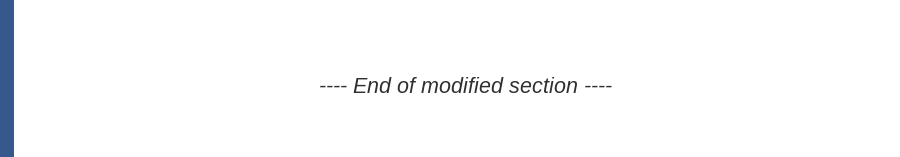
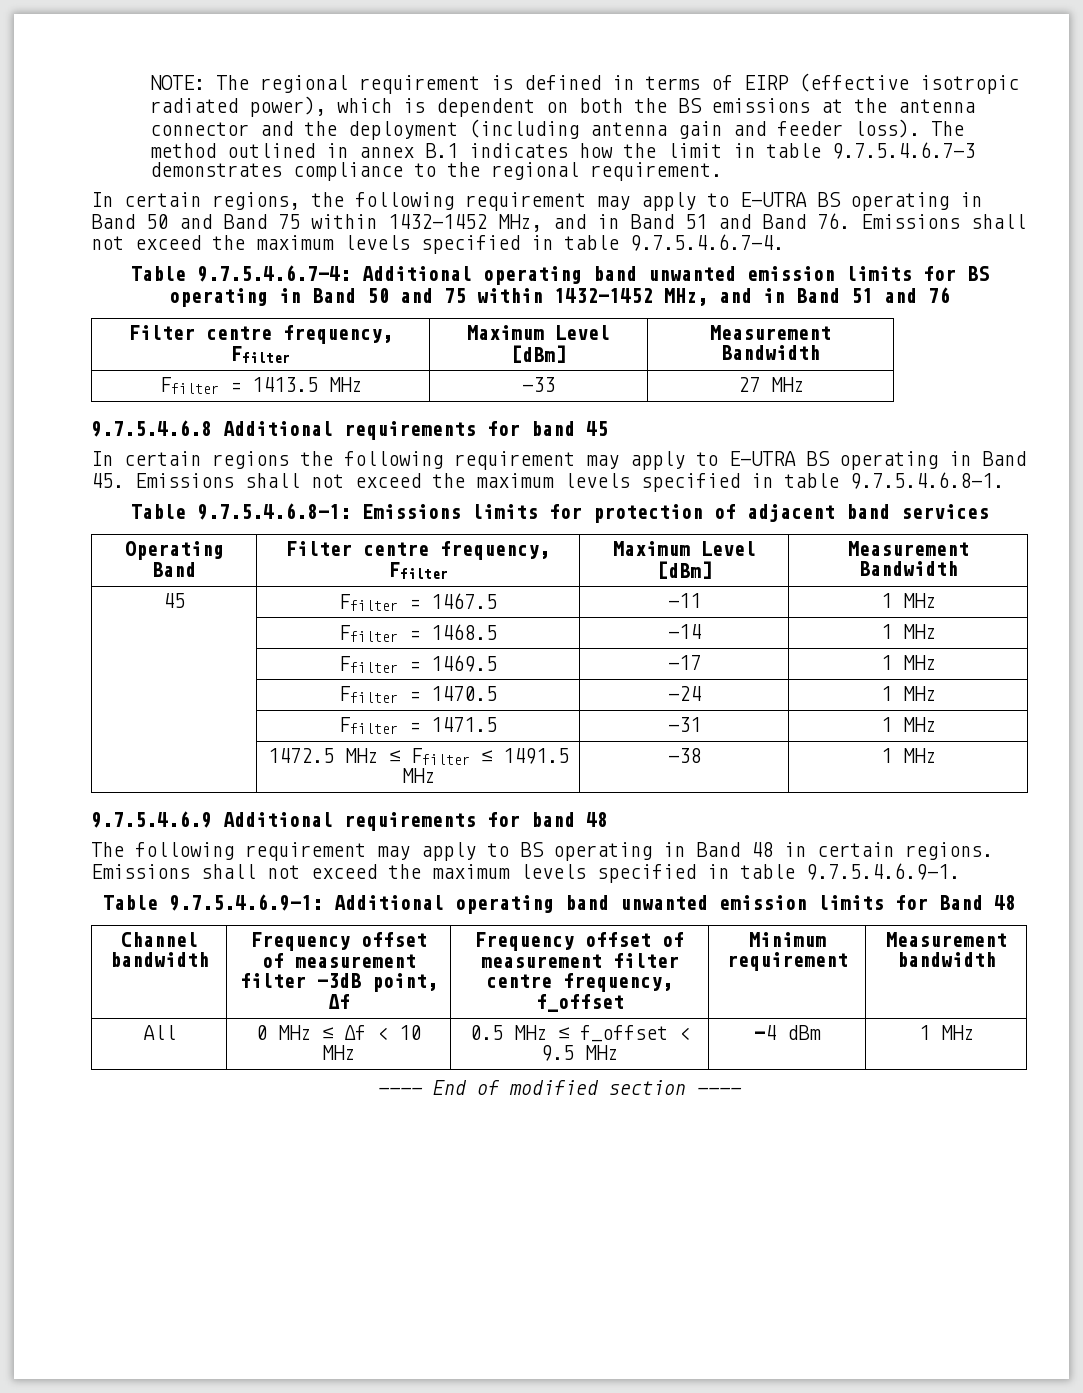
(319, 89) none -> [149,73,1019,94] [149,96,975,117] [149,119,964,140] [149,142,975,159] [149,162,722,181] [91,192,982,211] [91,213,1026,232] [91,234,784,254] [130,265,989,285] [169,287,950,307] [128,325,393,344] [231,346,290,363] [467,325,610,340] [511,345,566,363] [709,325,831,340] [720,345,820,360] [159,377,362,394] [522,377,555,392] [737,377,804,392] [91,420,608,440] [91,451,1026,470] [91,472,1004,492] [130,503,989,523] [124,541,224,560] [152,562,196,577] [286,541,550,560] [388,562,448,579] [612,541,756,556] [656,561,712,579] [847,541,969,556] [858,561,958,576] [163,593,185,608] [339,593,497,611] [667,593,701,608] [880,593,936,608] [339,624,497,642] [667,624,701,639] [880,624,936,639] [339,655,497,673] [667,655,701,670] [880,655,936,670] [339,686,497,703] [667,686,701,701] [880,686,936,701] [339,717,497,734] [667,717,701,732] [880,717,936,732] [267,748,569,765] [401,768,435,783] [667,748,701,763] [880,748,936,763] [91,811,608,831] [91,842,993,861] [91,863,960,883] [103,894,1016,914] [120,932,198,947] [109,952,209,967] [250,932,427,951] [261,953,416,968] [239,973,438,992] [327,994,350,1009] [475,932,684,951] [480,953,679,968] [486,973,673,992] [535,994,624,1012] [748,932,826,947] [726,952,848,971] [885,932,1007,947] [896,952,996,967] [142,1025,176,1040] [256,1025,421,1040] [322,1045,355,1060] [469,1025,690,1042] [541,1045,618,1061] [753,1025,821,1040] [918,1025,974,1040] NOTE: The regional requirement is defined in terms of EIRP (effective isotropic radiated power), which is dependent on both the BS emissions at the antenna connector and the deployment (including antenna gain and feeder loss). The method outlined in annex B.1 indicates how the limit in table 9.7.5.4.6.7-3 demonstrates compliance to the regional requirement. // In certain regions, the following requirement may apply to E-UTRA BS operating in Band 50 and Band 75 within 1432-1452 MHz, and in Band 51 and Band 76. Emissions shall not exceed the maximum levels specified in table 9.7.5.4.6.7-4. // Table 9.7.5.4.6.7-4: Additional operating band unwanted emission limits for BS operating in Band 50 and 75 within 1432-1452 MHz, and in Band 51 and 76 // Filter centre frequency, Ffilter | Maximum Level [dBm] | Measurement Bandwidth // Ffilter = 1413.5 MHz | -33 | 27 MHz // 9.7.5.4.6.8 Additional requirements for band 45 // In certain regions the following requirement may apply to E-UTRA BS operating in Band 45. Emissions shall not exceed the maximum levels specified in table 9.7.5.4.6.8-1. // Table 9.7.5.4.6.8-1: Emissions limits for protection of adjacent band services // Operating Band | Filter centre frequency, Ffilter | Maximum Level [dBm] | Measurement Bandwidth // 45 | Ffilter = 1467.5 | -11 | 1 MHz // | Ffilter = 1468.5 | -14 | 1 MHz // | Ffilter = 1469.5 | -17 | 1 MHz // | Ffilter = 1470.5 | -24 | 1 MHz // | Ffilter = 1471.5 | -31 | 1 MHz // | 1472.5 MHz ≤ Ffilter ≤ 1491.5 MHz | -38 | 1 MHz // 9.7.5.4.6.9 Additional requirements for band 48 // The following requirement may apply to BS operating in Band 48 in certain regions. Emissions shall not exceed the maximum levels specified in table 9.7.5.4.6.9-1. // Table 9.7.5.4.6.9-1: Additional operating band unwanted emission limits for Band 48 // Channel bandwidth | Frequency offset of measurement filter -3dB point, Δf | Frequency offset of measurement filter centre frequency, f_offset | Minimum requirement | Measurement bandwidth // All | 0 MHz ≤ Δf < 10 MHz | 0.5 MHz ≤ f_offset < 9.5 MHz | -4 dBm | 1 MHz //

